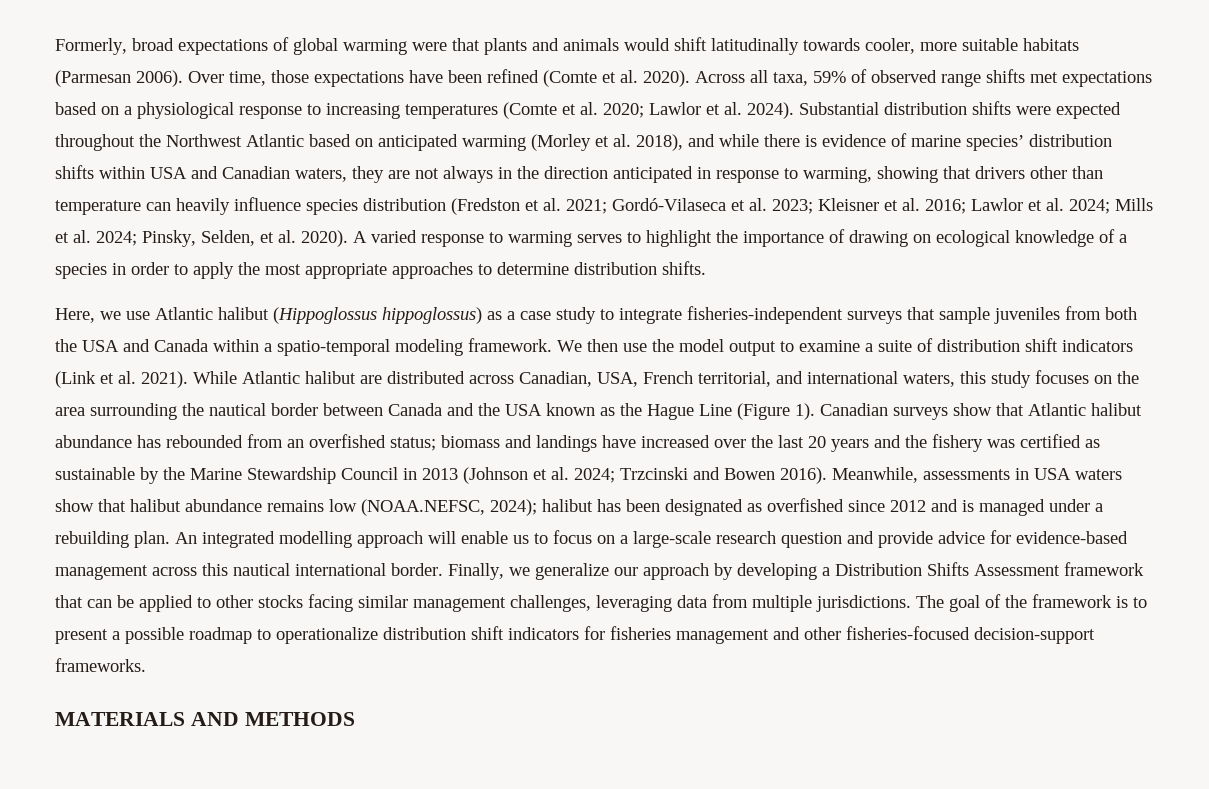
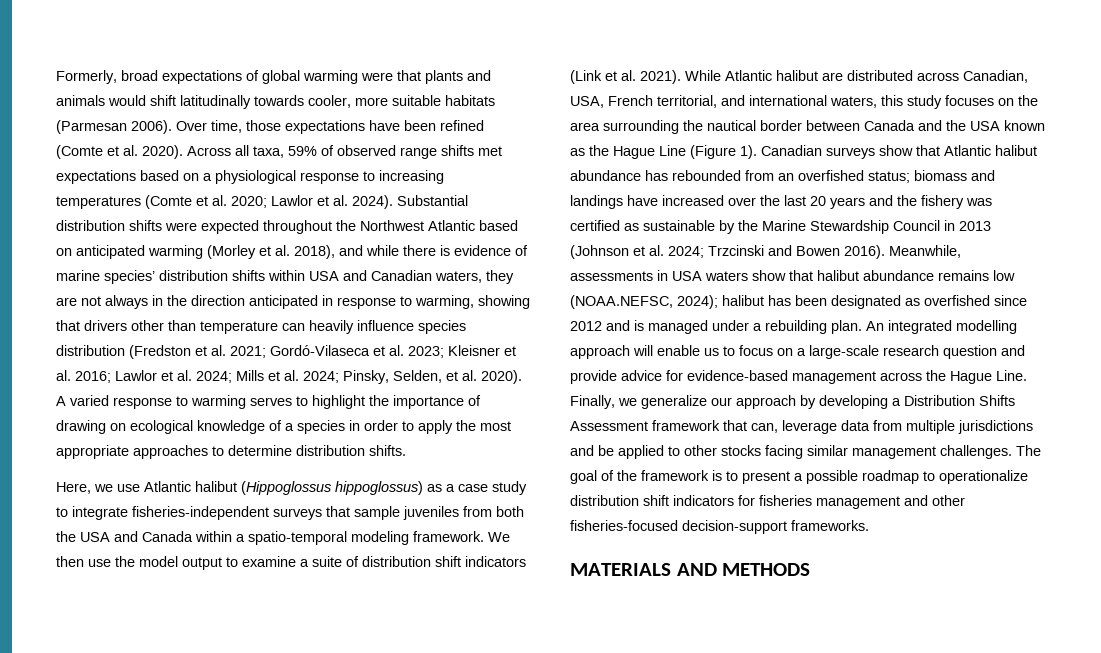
[202,563,443,576] this nautical international border. -> [926,370,1027,384] the Hague Line.
[87,599,112,608] can -> [751,420,1033,434] [570,445,594,456] can, leverage data from multiple jurisdictions and
[510,594,911,612] challenges, leveraging data from multiple jurisdictions. -> [940,445,1012,459] challenges.

